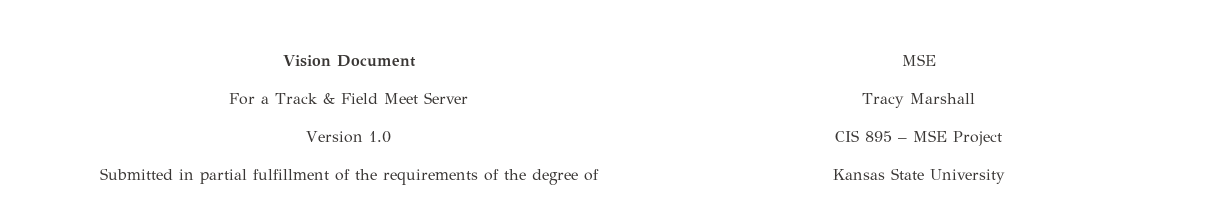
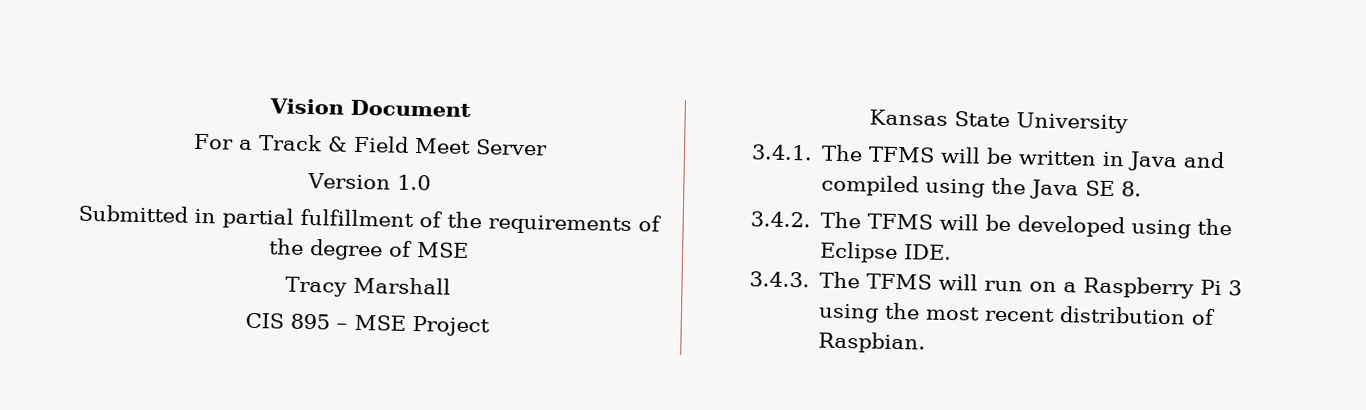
(1005, 176) none -> [750,144,1226,172] [821,174,1143,200] [749,211,1233,239] [819,241,953,264] [748,271,1243,299] [818,302,1217,325] [818,331,927,354] // 3.4.1. The TFMS will be written in Java and compiled using the Java SE 8. // 3.4.2. The TFMS will be developed using the Eclipse IDE. // 3.4.3. The TFMS will run on a Raspberry Pi 3 using the most recent distribution of Raspbian.

